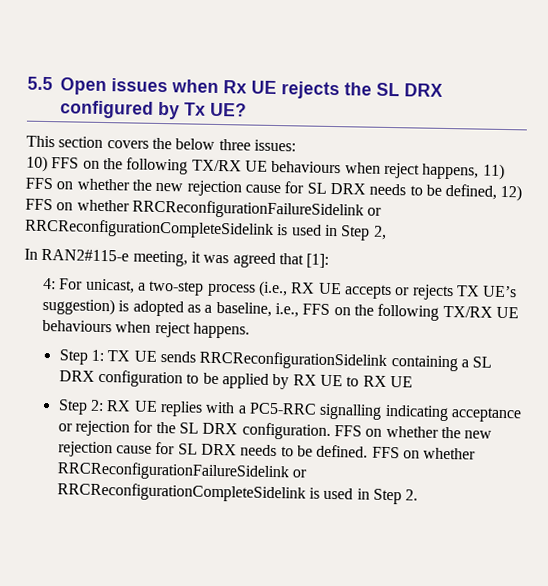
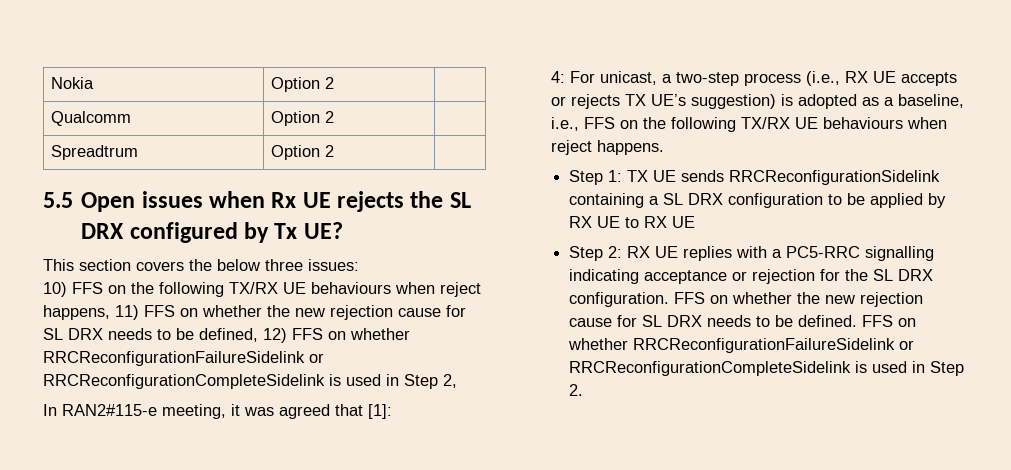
(27, 83) none -> [50,77,94,89] [270,77,334,92] [50,111,131,126] [270,111,334,126] [50,145,138,160] [270,145,334,160] Nokia | Option 2 | // Qualcomm | Option 2 | // Spreadtrum | Option 2 | //

